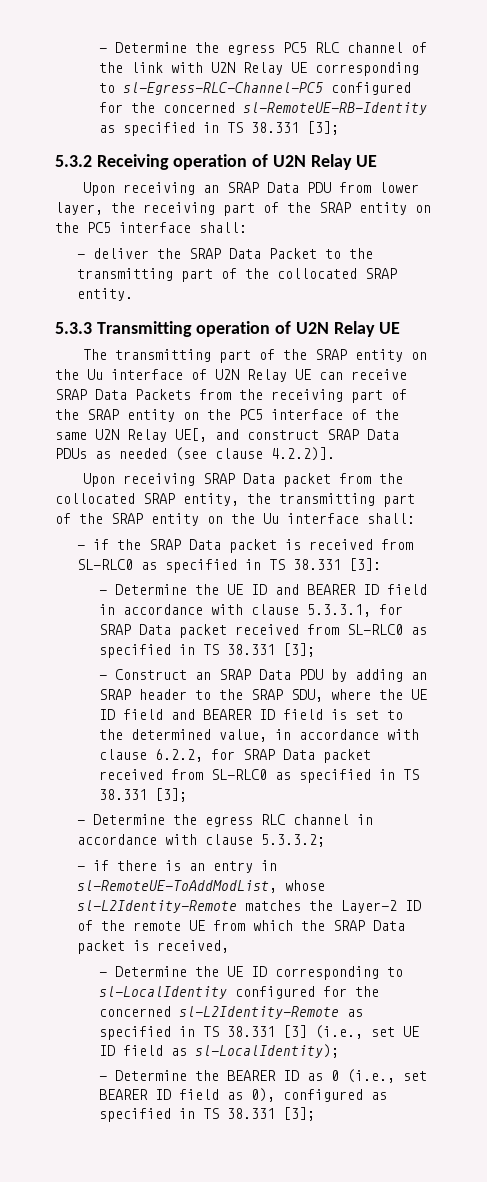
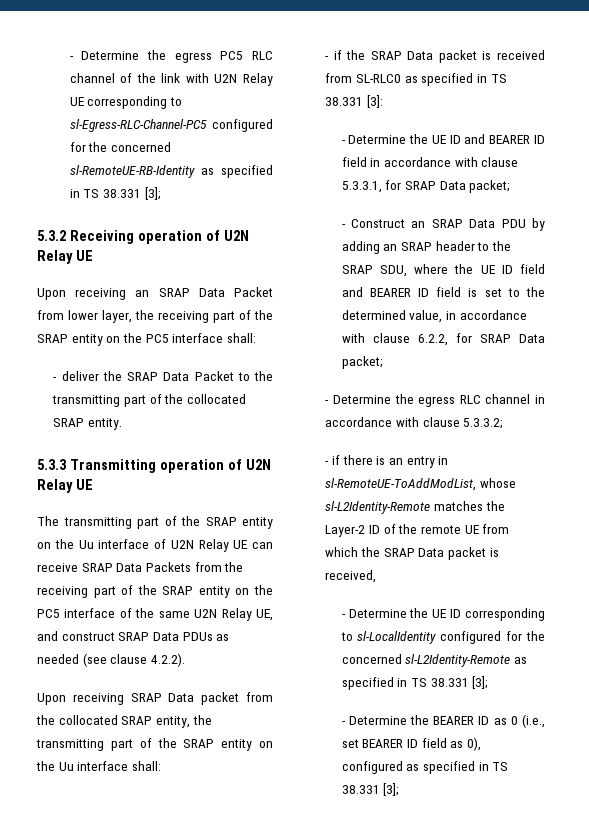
[307,182,332,193] PDU -> [233,287,273,297] Packet
[175,428,207,442] UE[, -> [255,609,273,621] UE,
[271,447,335,461] 4.2.2)]. -> [150,653,185,667] 4.2.2).
[179,624,428,638] [99,643,316,658] packet received from SL-RLC0 as specified in TS 38.331 [3]; -> [469,180,511,193] packet;
[323,749,372,763] [99,769,420,783] [99,788,188,802] packet received from SL-RLC0 as specified in TS 38.331 [3]; -> [341,356,383,369] packet;
[283,1025,420,1039] [99,1044,340,1058] [3] (i.e., set UE ID field as sl-LocalIdentity); -> [472,676,489,689] [3];

